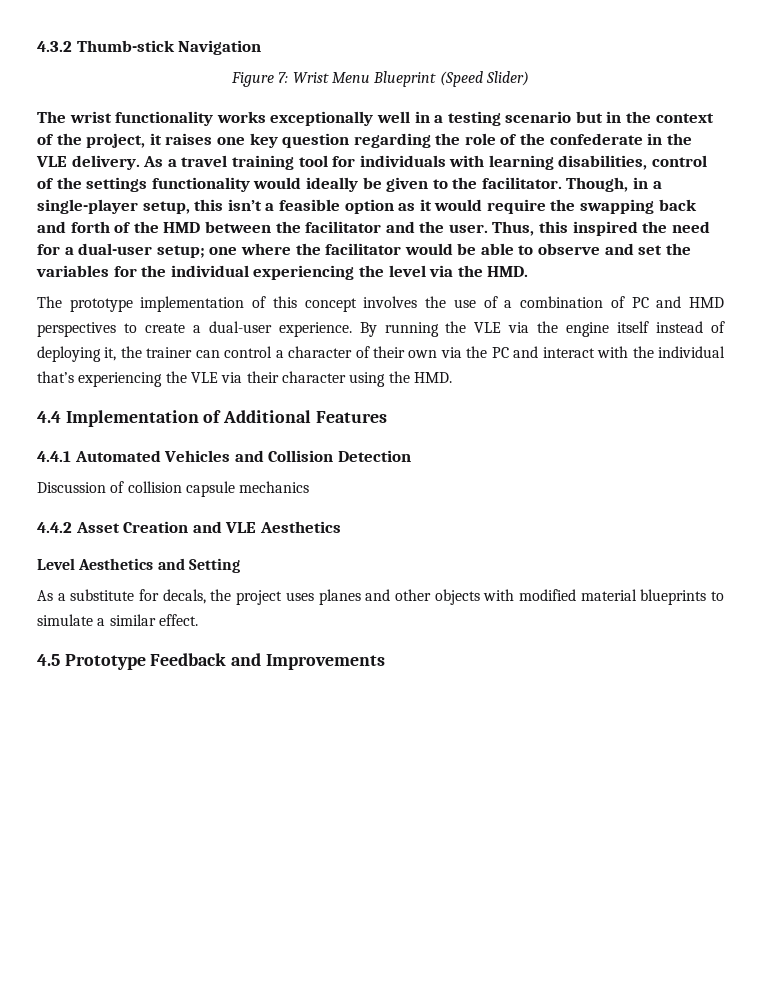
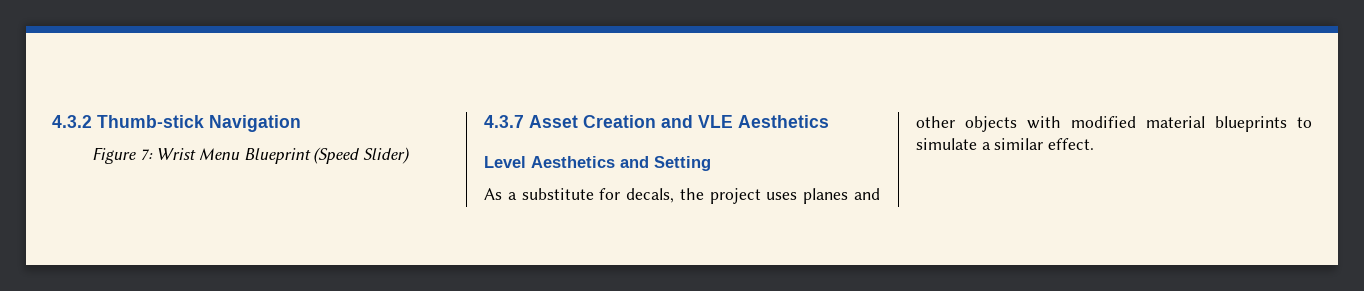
[37,111,714,126] [37,133,692,148] [36,155,708,170] [37,177,662,192] [37,199,697,214] [37,221,710,236] [37,243,691,258] [36,265,529,280] [37,296,725,312] [37,321,726,337] [37,346,726,362] [37,371,452,387] [37,410,387,427] [37,450,411,462] [37,481,310,497] [37,522,72,533] The wrist functionality works exceptionally well in a testing scenario but in the context of the project, it raises one key question regarding the role of the confederate in the VLE delivery. As a travel training tool for individuals with learning disabilities, control of the settings functionality would ideally be given to the facilitator. Though, in a single-player setup, this isn’t a feasible option as it would require the swapping back and forth of the HMD between the facilitator and the user. Thus, this inspired the need for a dual-user setup; one where the facilitator would be able to observe and set the variables for the individual experiencing the level via the HMD. // The prototype implementation of this concept involves the use of a combination of PC and HMD perspectives to create a dual-user experience. By running the VLE via the engine itself instead of deploying it, the trainer can control a character of their own via the PC and interact with the individual that’s experiencing the VLE via their character using the HMD. // 4.4 Implementation of Additional Features // 4.4.1 Automated Vehicles and Collision Detection // Discussion of collision capsule mechanics // 4.4.2 -> [484,115,524,128] 4.3.7
[37,653,385,670] // 4.5 Prototype Feedback and Improvements -> (1095, 144) none

